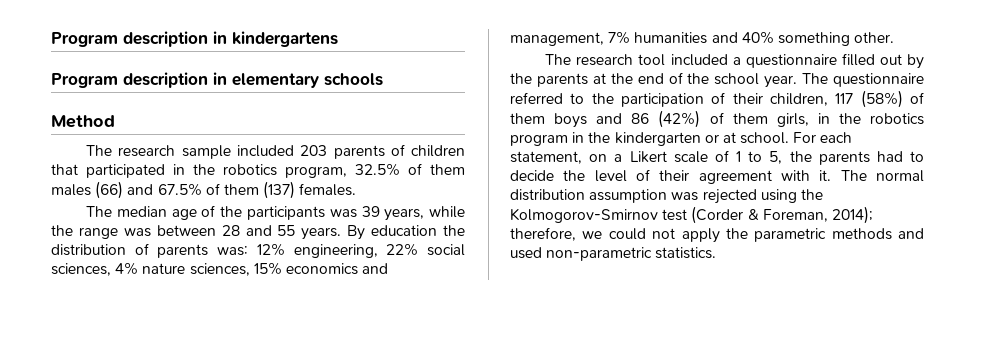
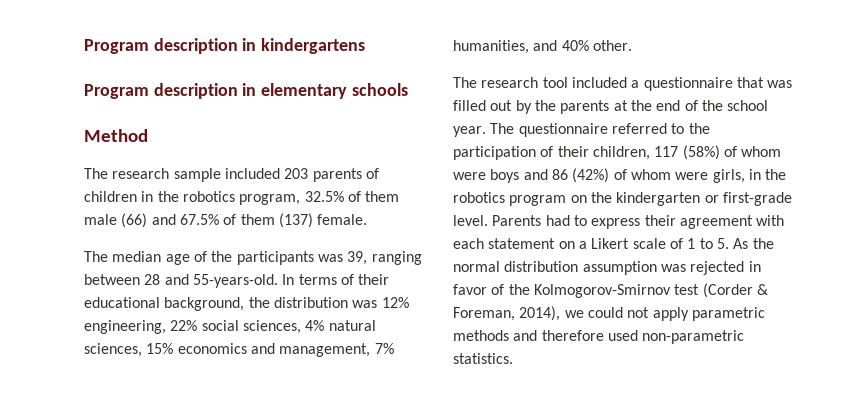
[51,164,165,178] that participated -> (137, 196) none
[51,184,91,196] males -> [84,214,117,225] male
[299,183,357,196] females. -> [317,214,368,225] female.
[361,206,465,221] [51,225,465,240] [51,243,249,258] 39 years, while the range was between 28 and 55 years. By education the distribution of parents was: -> [347,251,422,265] [84,274,390,288] [84,297,378,311] 39, ranging between 28 and 55-years-old. In terms of their educational background, the distribution was
[142,263,186,274] nature -> [328,320,376,331] natural
[634,32,708,44] humanities -> [453,40,529,54] humanities,
[777,32,850,46] something -> (589, 45) none
(837, 61) none -> [736,77,793,88] that was
[510,113,545,124] them -> [741,146,782,157] [453,172,486,180] whom were
[732,113,768,124] them -> [630,169,709,180] whom were
[572,132,585,143] in -> [570,195,587,203] on
[722,132,853,144] [510,151,582,164] at school. For each statement, -> [722,192,792,206] [453,215,785,229] [453,238,556,249] first-grade level. Parents had to express their agreement with each statement
[769,151,924,165] [510,169,867,184] 5, the parents had to decide the level of their agreement with it. The -> [716,238,774,249] 5. As the
[760,189,797,203] using -> [748,261,761,272] [453,284,505,295] in favor of
[831,206,873,224] [510,227,576,241] 2014); therefore, -> [519,306,561,321] 2014),
[725,228,748,239] the -> (689, 314) none
(924, 233) none -> [541,330,604,341] therefore

